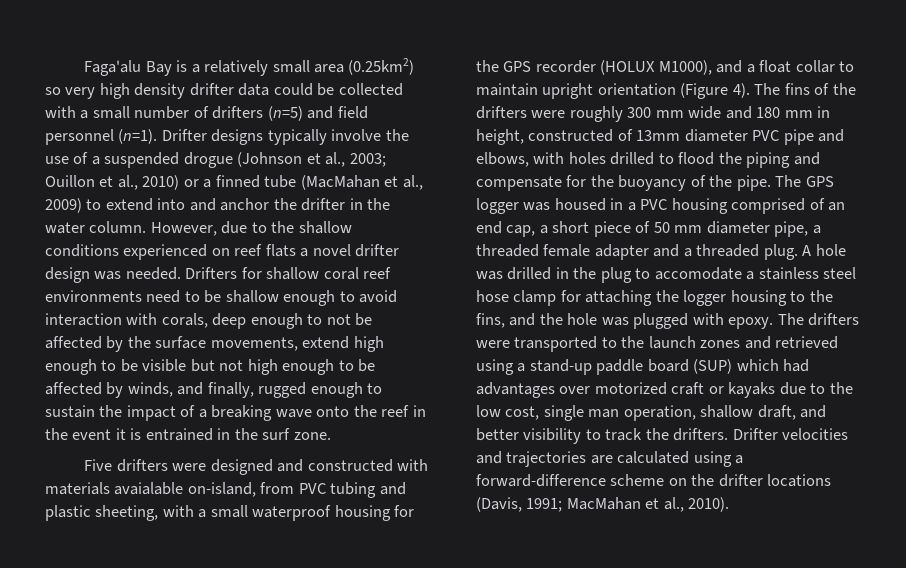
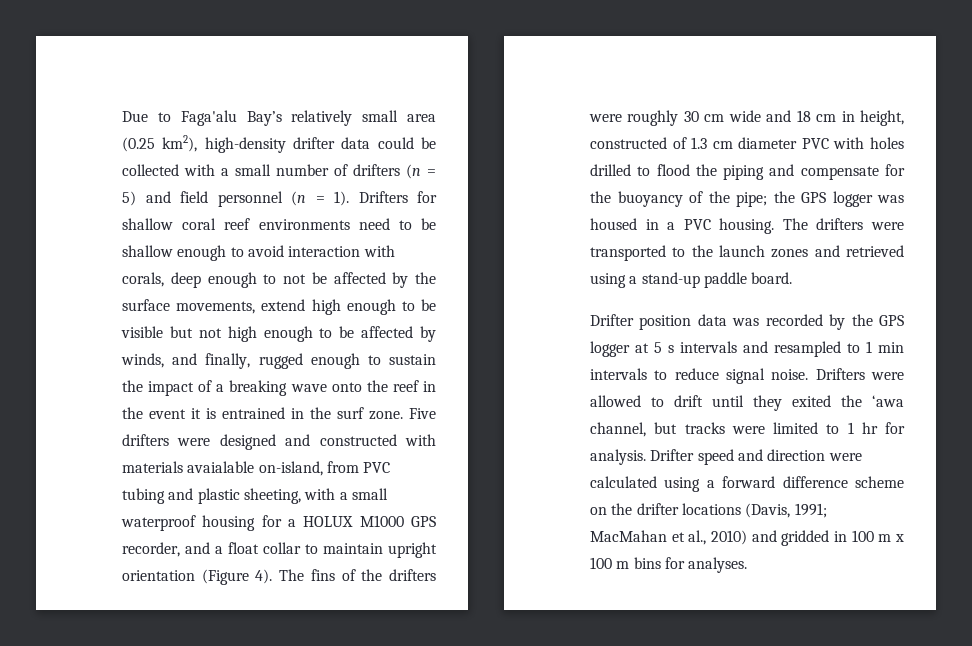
[84,58,415,76] [45,83,186,99] Faga'alu Bay is a relatively small area (0.25km2) so very high density -> [122,110,436,126] [122,135,286,153] Due to Faga'alu Bay’s relatively small area (0.25 km2), high-density
[267,106,368,121] [45,129,409,145] [45,152,386,168] [45,175,423,190] [45,198,391,213] [45,221,352,236] [45,244,400,260] [45,267,181,283] (n=5) and field personnel (n=1). Drifter designs typically involve the use of a suspended drogue (Johnson et al., 2003; Ouillon et al., 2010) or a finned tube (MacMahan et al., 2009) to extend into and anchor the drifter in the water column. However, due to the shallow conditions experienced on reef flats a novel drifter design was needed. -> [406,164,436,179] [122,191,349,207] (n = 5) and field personnel (n = 1).
(331, 436) // -> (403, 415) none
[476,60,712,75] the GPS recorder (HOLUX M1000), -> [288,515,436,527] [122,542,180,557] a HOLUX M1000 GPS recorder,
[627,106,831,119] [476,129,845,145] [476,152,529,167] 300 mm wide and 180 mm in height, constructed of 13mm diameter PVC pipe and elbows, -> [683,110,904,126] [590,137,829,149] 30 cm wide and 18 cm in height, constructed of 1.3 cm diameter PVC
[736,175,802,191] pipe. The -> [736,191,795,207] pipe; the
[671,198,846,214] [476,221,821,237] [476,244,846,260] [476,267,857,283] [476,290,833,306] [476,313,774,329] housing comprised of an end cap, a short piece of 50 mm diameter pipe, a threaded female adapter and a threaded plug. A hole was drilled in the plug to accomodate a stainless steel hose clamp for attaching the logger housing to the fins, and the hole was plugged with epoxy. -> [719,218,775,234] housing.
[647,359,810,374] [476,382,853,398] [476,405,827,421] [476,428,849,444] [476,451,613,467] board (SUP) which had advantages over motorized craft or kayaks due to the low cost, single man operation, shallow draft, and better visibility to track the drifters. Drifter velocities and trajectories are -> [751,272,793,284] [590,314,904,330] [590,341,904,357] [590,368,904,384] [590,395,904,411] [590,422,905,437] [590,449,862,465] board. // Drifter position data was recorded by the GPS logger at 5 s intervals and resampled to 1 min intervals to reduce signal noise. Drifters were allowed to drift until they exited the ‘awa channel, but tracks were limited to 1 hr for analysis. Drifter speed and direction were
[476,474,606,487] forward-difference -> [722,476,848,488] forward difference
[688,497,730,512] 2010). -> [711,530,904,546] [590,557,748,573] 2010) and gridded in 100 m x 100 m bins for analyses.

